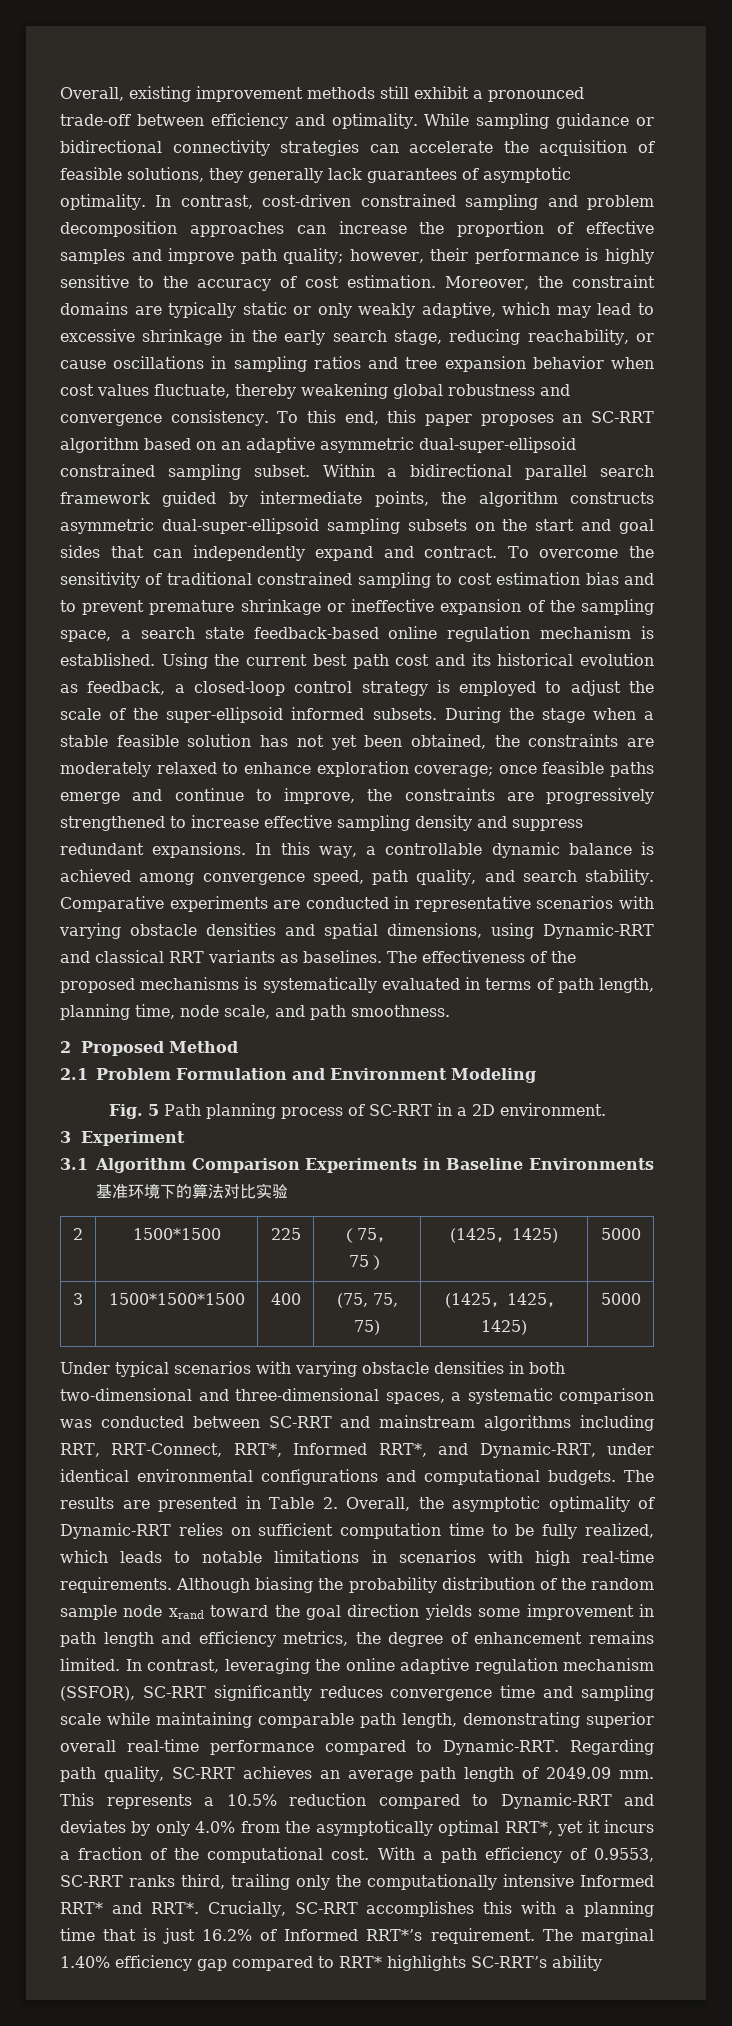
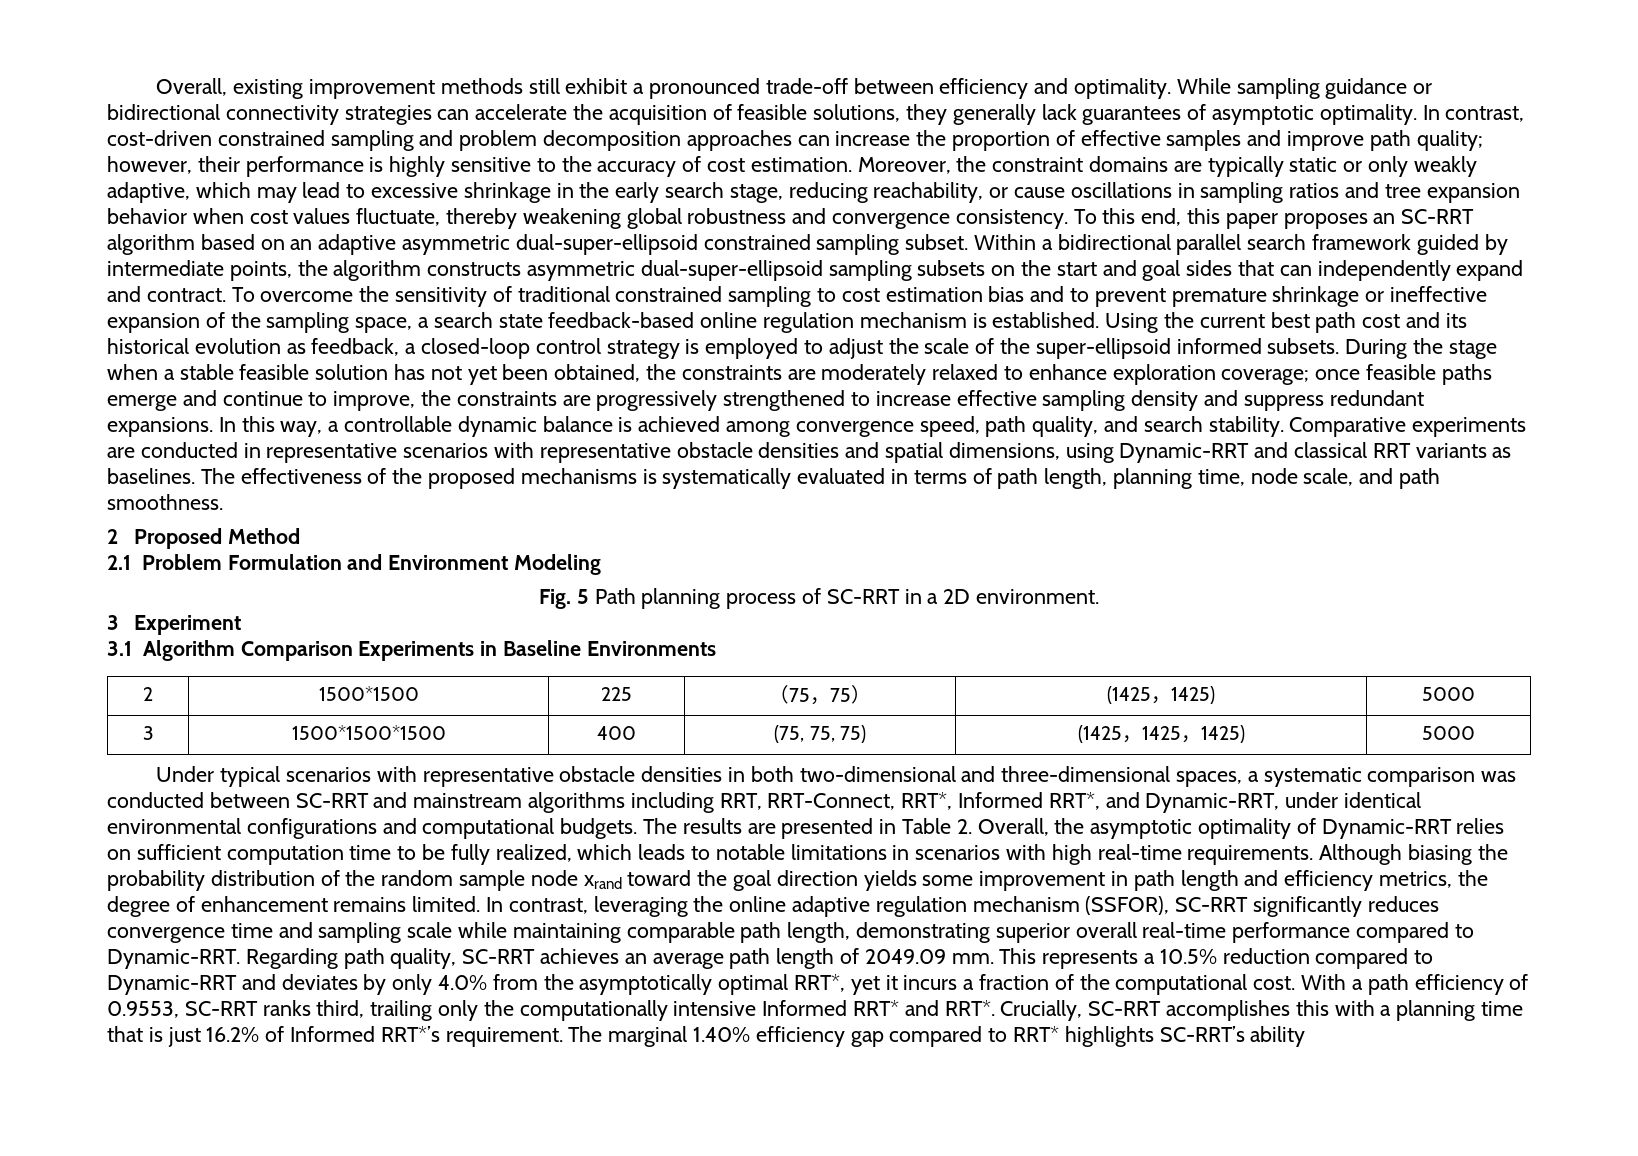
[59,923,121,939] varying -> [539,443,671,463] representative
[96,1183,288,1199] 基准环境下的算法对比实验 -> (716, 648) none
[295,1361,357,1377] varying -> [422,767,554,787] representative

